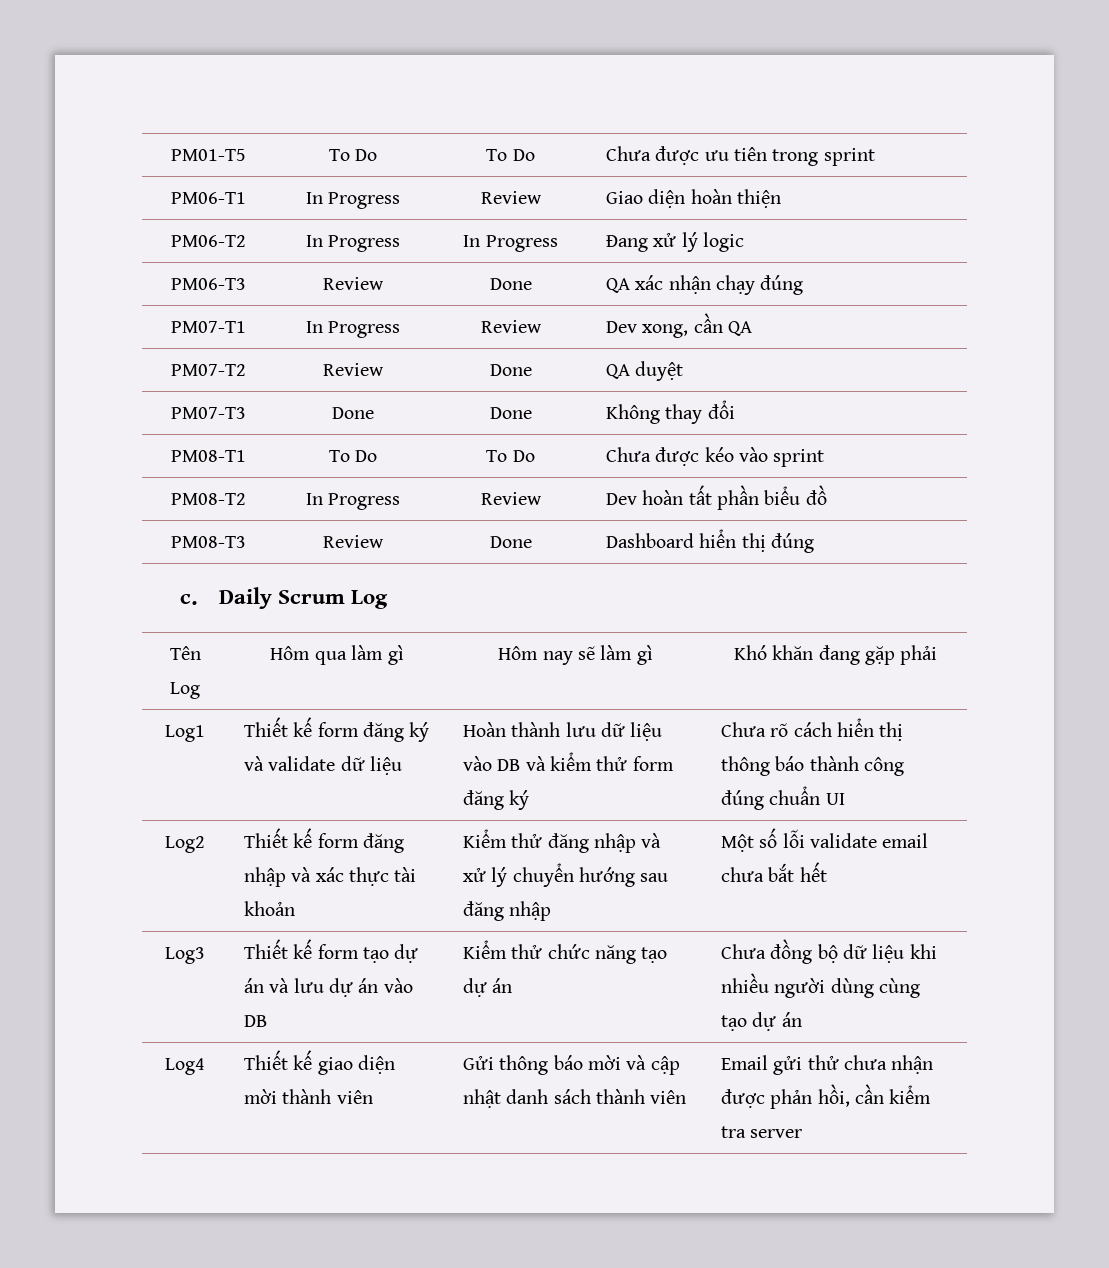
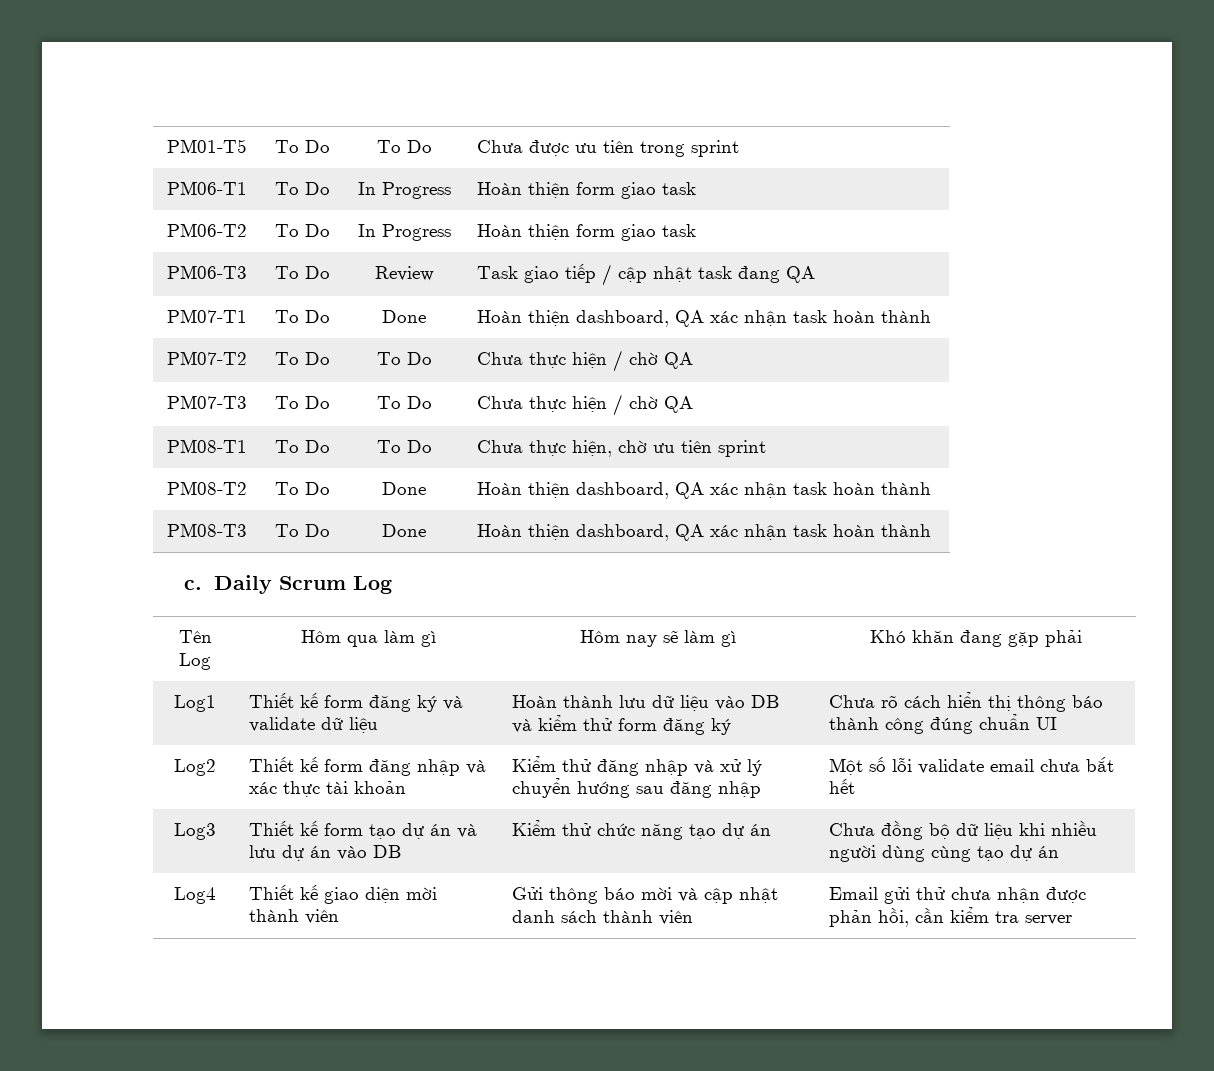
[305,192,401,209] [480,191,542,204] [605,189,781,208] [171,235,246,247] [305,235,401,252] [463,235,558,252] [605,232,744,252] [171,278,246,290] [323,277,384,290] [489,278,532,290] [605,275,804,295] [171,321,246,333] [305,321,401,338] [480,320,542,333] [605,313,752,338] [171,364,246,376] [323,363,384,376] [489,364,532,376] [605,361,684,381] In Progress | Review | Giao diện hoàn thiện // PM06-T2 | In Progress | In Progress | Đang xử lý logic // PM06-T3 | Review | Done | QA xác nhận chạy đúng // PM07-T1 | In Progress | Review | Dev xong, cần QA // PM07-T2 | Review | Done | QA duyệt -> [274,182,330,195] [357,182,451,199] [477,182,697,199] [167,223,247,237] [274,224,330,237] [357,224,451,241] [477,224,697,241] [167,265,247,279] [274,266,330,279] [374,266,434,281] [477,263,816,286] [167,309,247,323] [274,310,330,323] [382,310,426,323] [477,310,932,327] [167,351,247,365] [274,352,330,365] [376,352,432,365] [477,350,694,372] To Do | In Progress | Hoàn thiện form giao task // PM06-T2 | To Do | In Progress | Hoàn thiện form giao task // PM06-T3 | To Do | Review | Task giao tiếp / cập nhật task đang QA // PM07-T1 | To Do | Done | Hoàn thiện dashboard, QA xác nhận task hoàn thành // PM07-T2 | To Do | To Do | Chưa thực hiện / chờ QA
[332,407,374,419] [489,407,532,419] [605,400,735,424] Done | Done | Không thay đổi -> [274,396,330,409] [376,396,432,409] [477,394,694,416] To Do | To Do | Chưa thực hiện / chờ QA
[655,447,825,467] [171,493,246,505] [305,493,401,510] [480,492,542,505] [605,485,827,510] được kéo vào sprint // PM08-T2 | In Progress | Review | Dev hoàn tất phần biểu đồ -> [529,440,767,457] [167,481,247,495] [274,482,330,495] [382,482,426,495] [477,482,932,499] thực hiện, chờ ưu tiên sprint // PM08-T2 | To Do | Done | Hoàn thiện dashboard, QA xác nhận task hoàn thành
[323,535,384,548] [489,536,532,548] [605,529,814,553] Review | Done | Dashboard hiển thị đúng -> [274,524,330,537] [382,524,426,537] [477,524,932,541] To Do | Done | Hoàn thiện dashboard, QA xác nhận task hoàn thành

